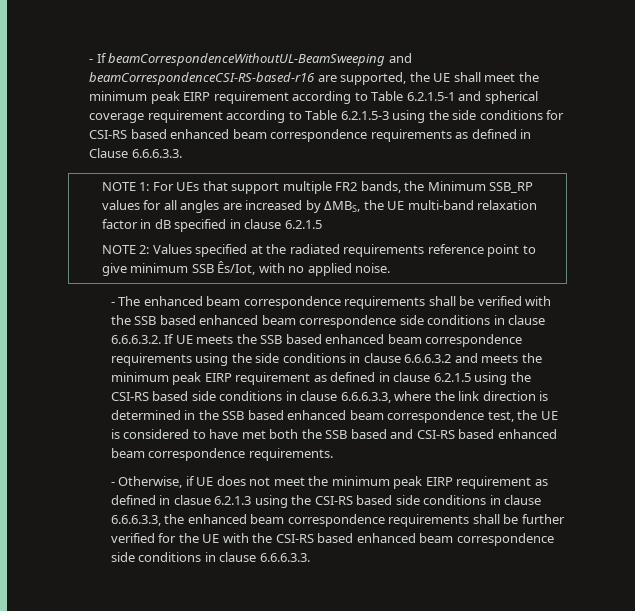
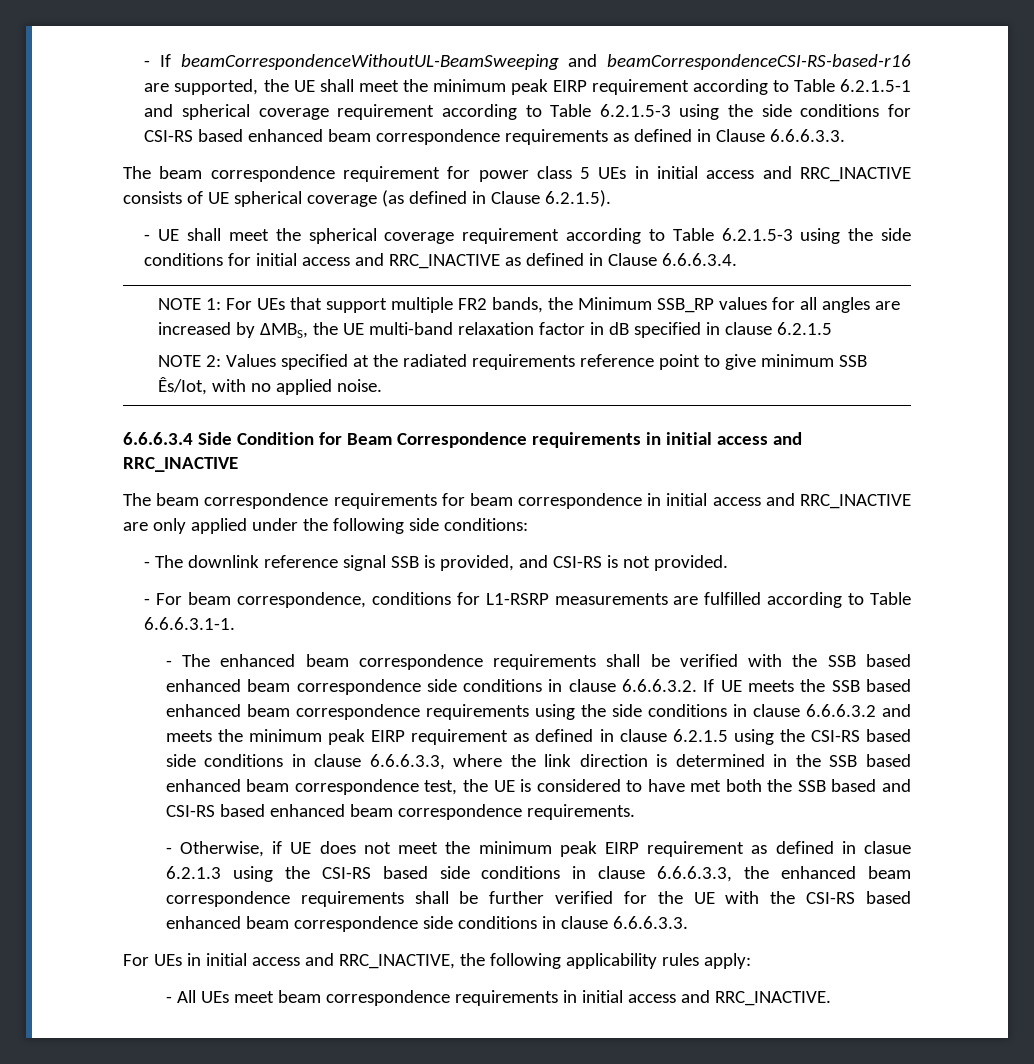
(182, 153) none -> [123,166,911,182] [123,190,611,207] [144,228,912,244] [144,253,738,269] // The beam correspondence requirement for power class 5 UEs in initial access and RRC_INACTIVE consists of UE spherical coverage (as defined in Clause 6.2.1.5). // - UE shall meet the spherical coverage requirement according to Table 6.2.1.5-3 using the side conditions for initial access and RRC_INACTIVE as defined in Clause 6.6.6.3.4.
(391, 268) none -> [123,432,802,448] [123,457,238,472] [123,493,911,509] [123,518,528,534] [144,555,729,571] [144,592,911,608] [144,617,236,630] // 6.6.6.3.4 Side Condition for Beam Correspondence requirements in initial access and RRC_INACTIVE // The beam correspondence requirements for beam correspondence in initial access and RRC_INACTIVE are only applied under the following side conditions: // - The downlink reference signal SSB is provided, and CSI-RS is not provided. // - For beam correspondence, conditions for L1-RSRP measurements are fulfilled according to Table 6.6.6.3.1-1.
(310, 557) none -> [123,953,751,969] [165,990,831,1006] // For UEs in initial access and RRC_INACTIVE, the following applicability rules apply: // - All UEs meet beam correspondence requirements in initial access and RRC_INACTIVE.

